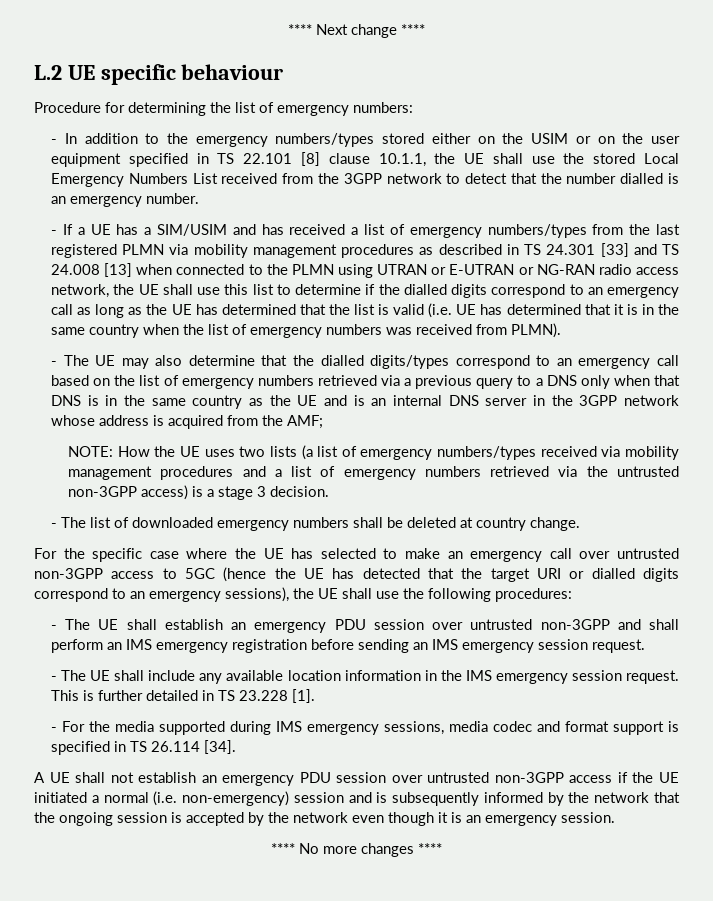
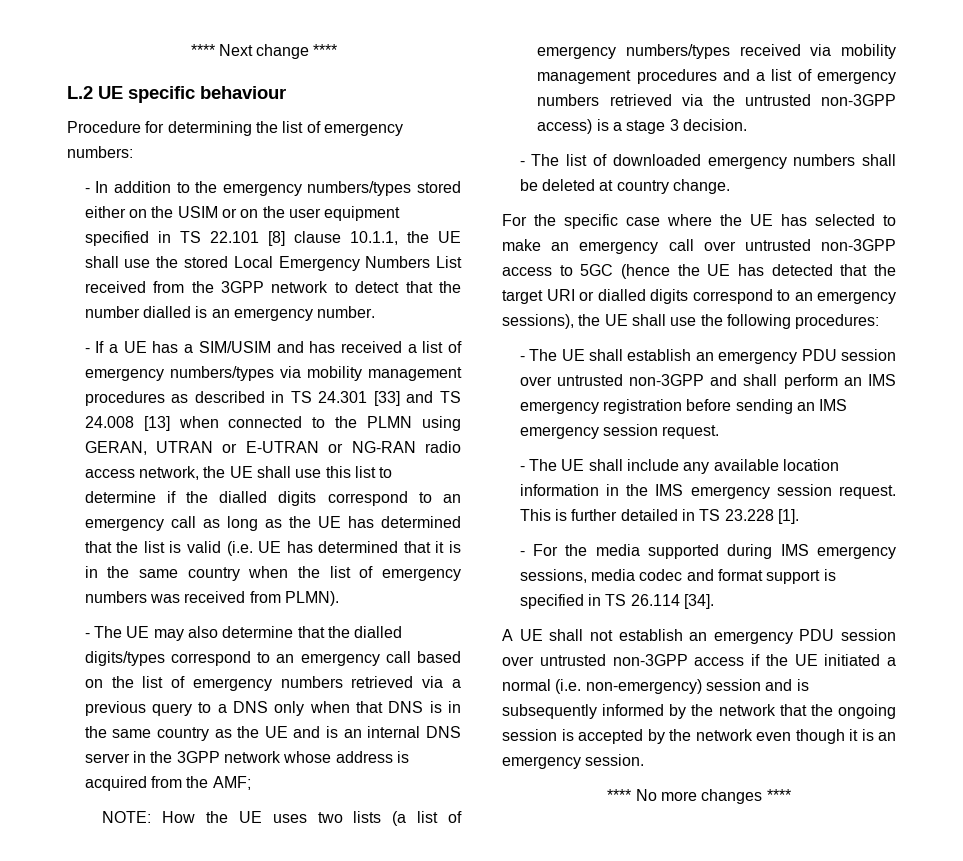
[592,224,680,235] [51,244,165,258] from the last registered PLMN -> (274, 373) none
(374, 271) none -> [84,441,147,455] GERAN,

